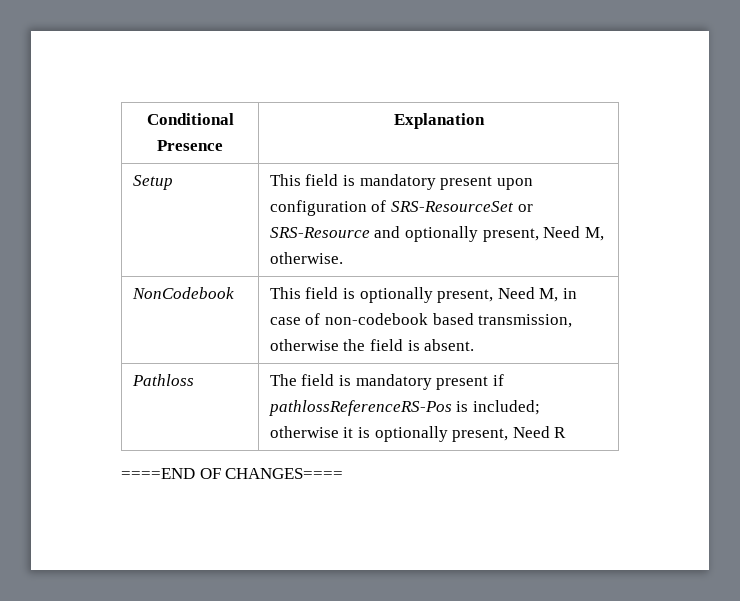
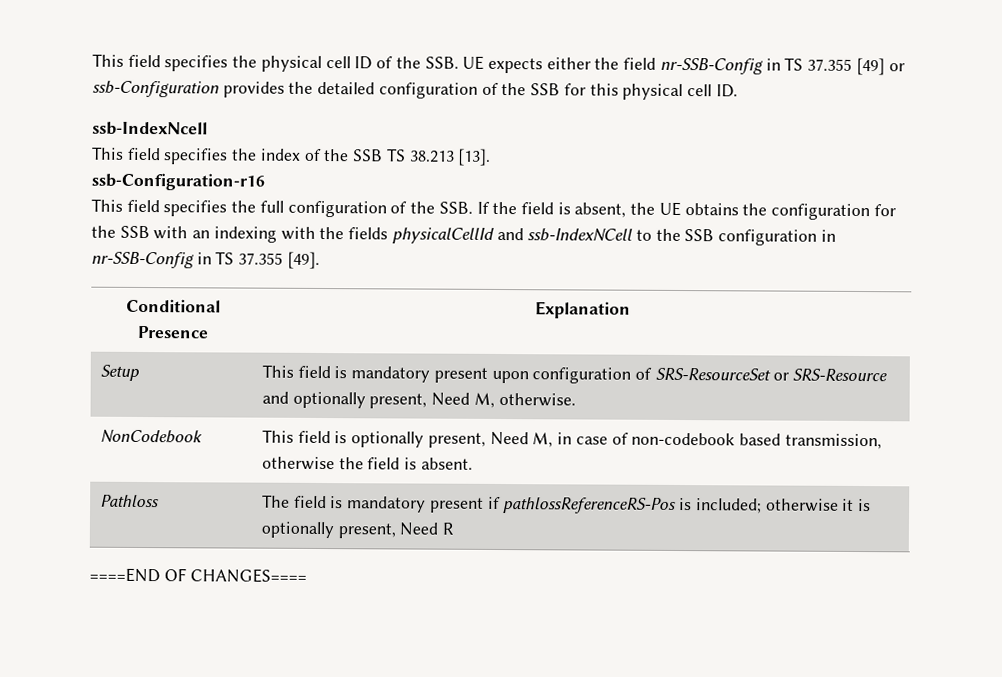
(146, 119) none -> [92,53,905,76] [92,80,738,101] [92,121,208,136] [91,146,492,166] [91,172,265,191] [91,198,896,221] [91,225,836,246] [91,251,320,269] This field specifies the physical cell ID of the SSB. UE expects either the field nr-SSB-Config in TS 37.355 [49] or ssb-Configuration provides the detailed configuration of the SSB for this physical cell ID. // ssb-IndexNcell // This field specifies the index of the SSB TS 38.213 [13]. // ssb-Configuration-r16 // This field specifies the full configuration of the SSB. If the field is absent, the UE obtains the configuration for the SSB with an indexing with the fields physicalCellId and ssb-IndexNCell to the SSB configuration in nr-SSB-Config in TS 37.355 [49]. //

